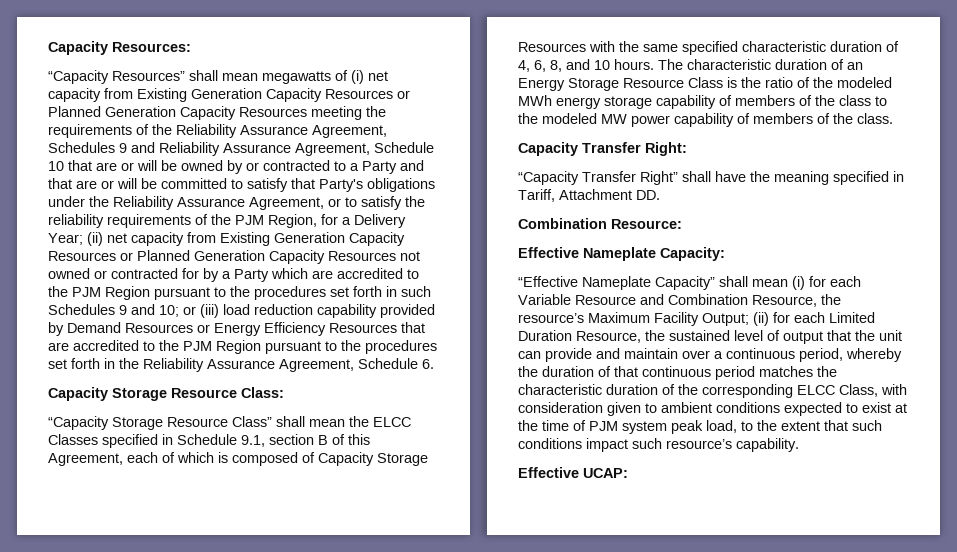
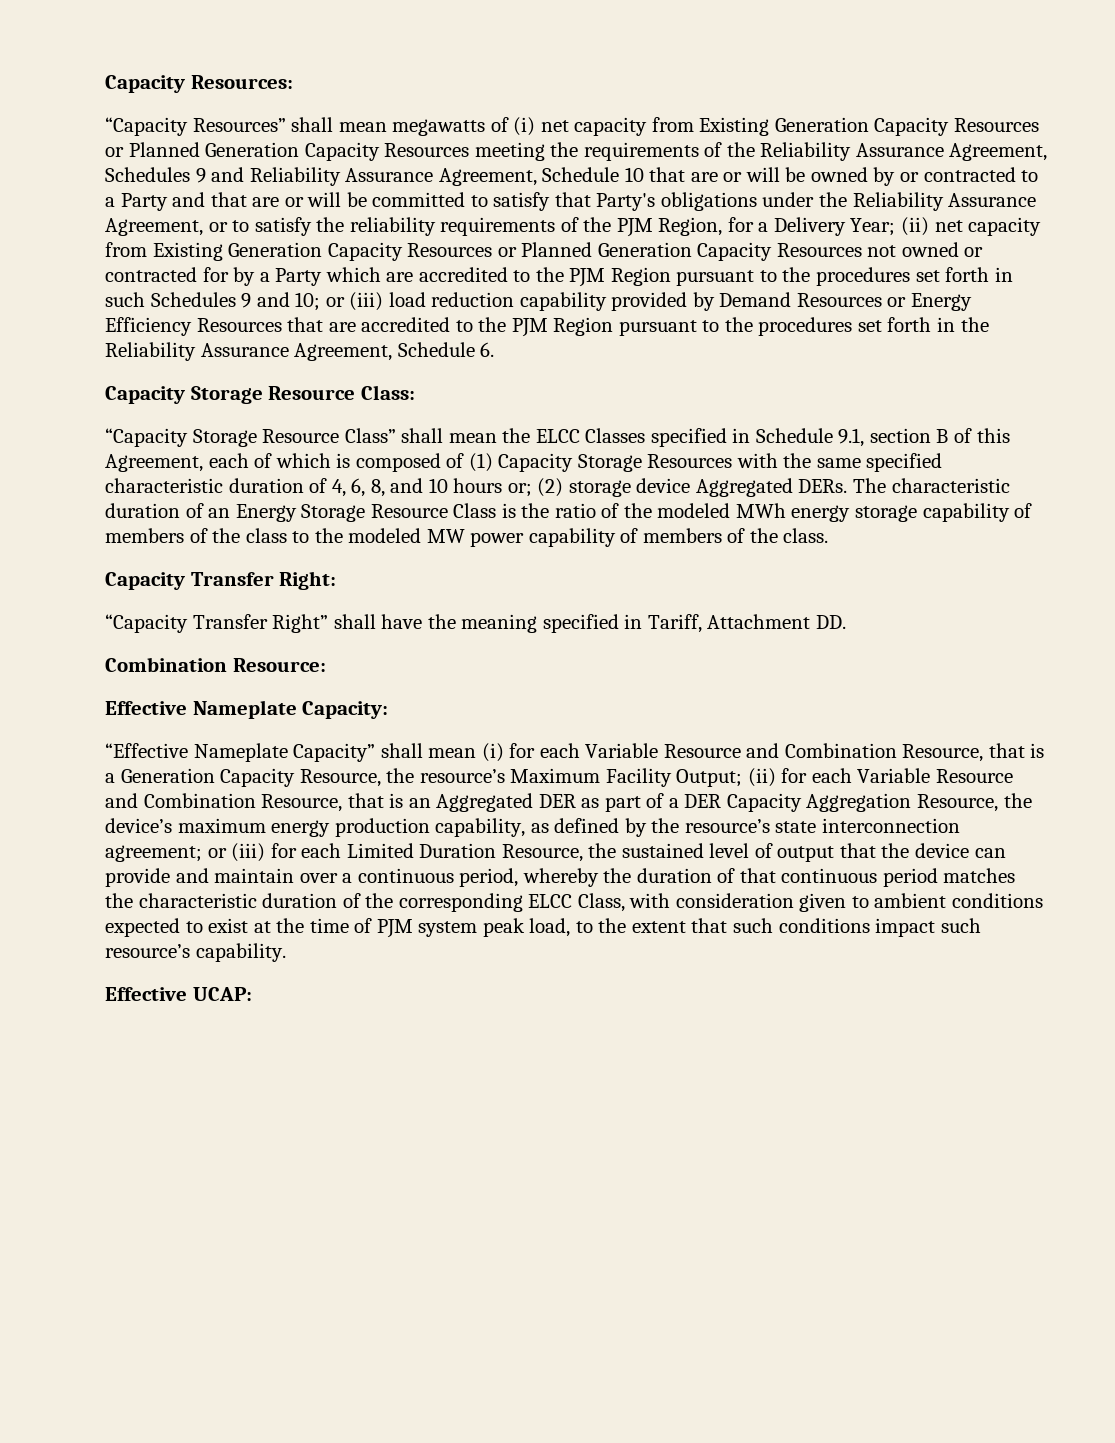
(315, 457) none -> [468,453,493,472] (1)
[614,59,654,70] hours. -> [453,478,848,497] hours or; (2) storage device Aggregated DERs.
(817, 301) none -> [988,743,1045,758] [105,768,381,787] that is a Generation Capacity Resource,
(825, 317) none -> [857,768,1013,783] [105,793,1032,812] [105,818,960,837] [105,843,342,862] Variable Resource and Combination Resource, that is an Aggregated DER as part of a DER Capacity Aggregation Resource, the device’s maximum energy production capability, as defined by the resource’s state interconnection agreement; or (iii) for each
[879,330,902,341] unit -> [915,843,970,858] device

